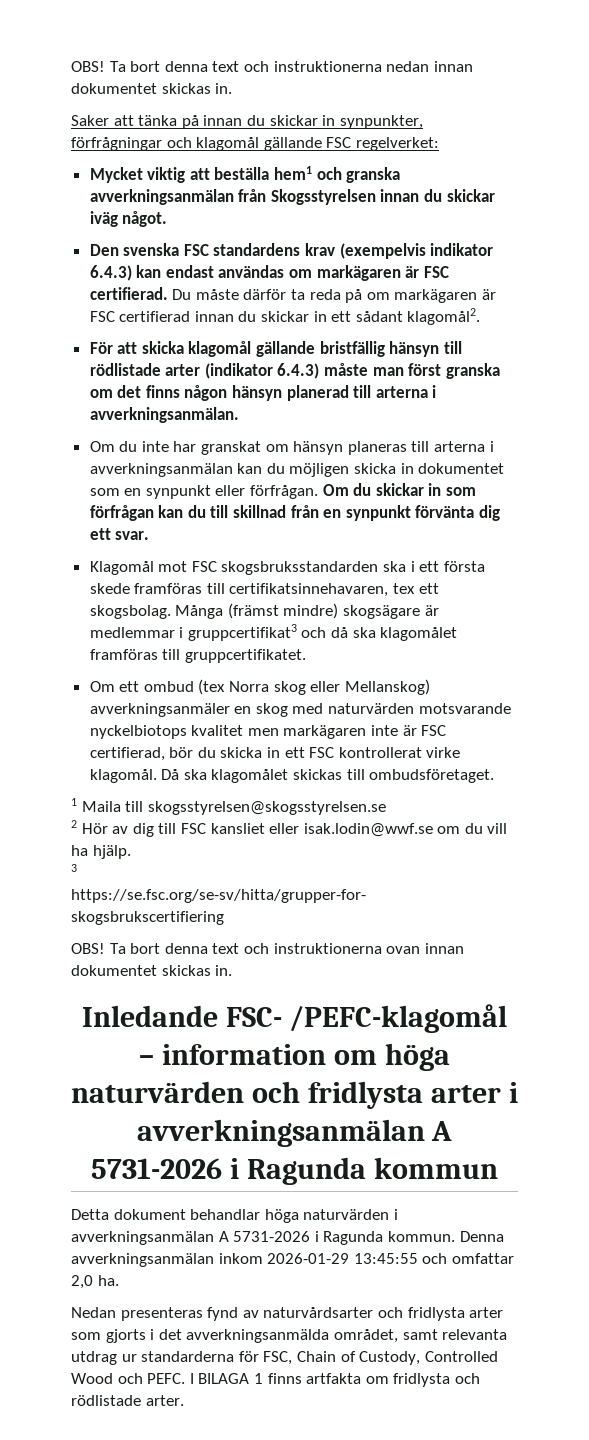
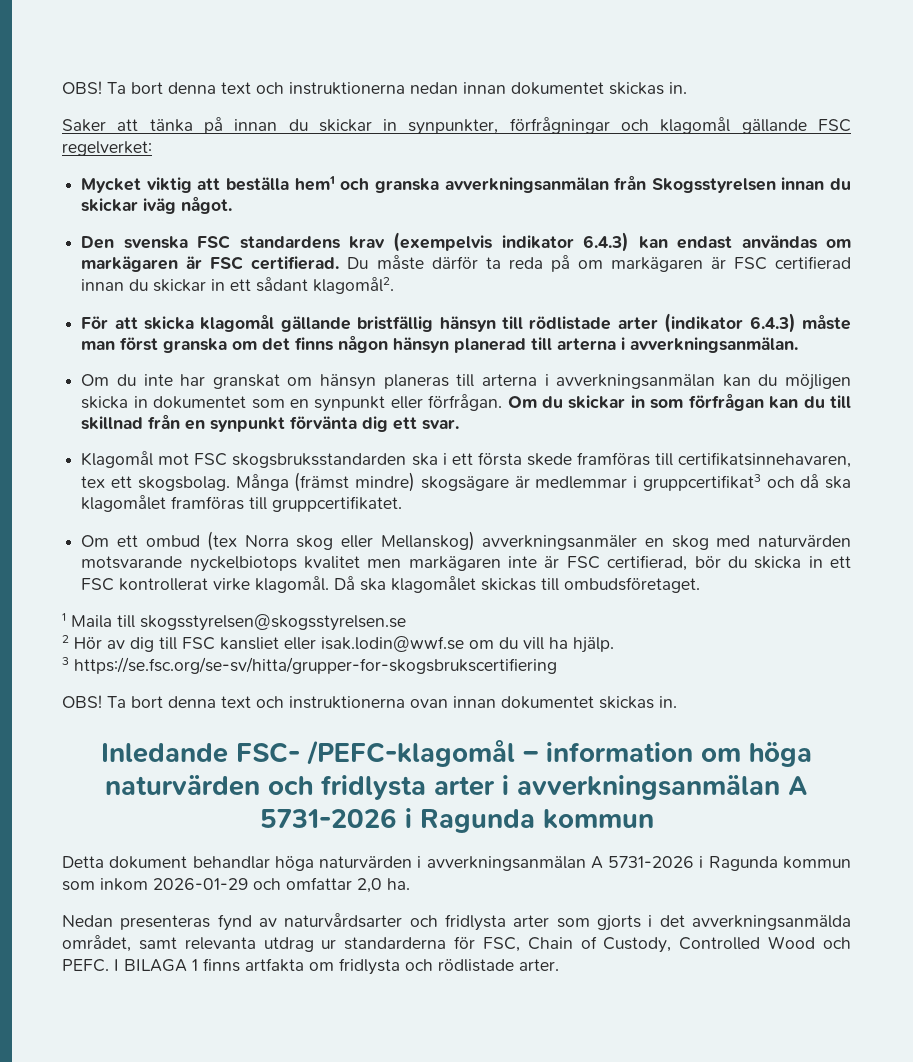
[387,1231,504,1242] [71,1253,214,1267] kommun. Denna avverkningsanmälan -> [782,856,851,869] [62,881,95,891] kommun som
[353,1253,418,1264] 13:45:55 -> (248, 884) none

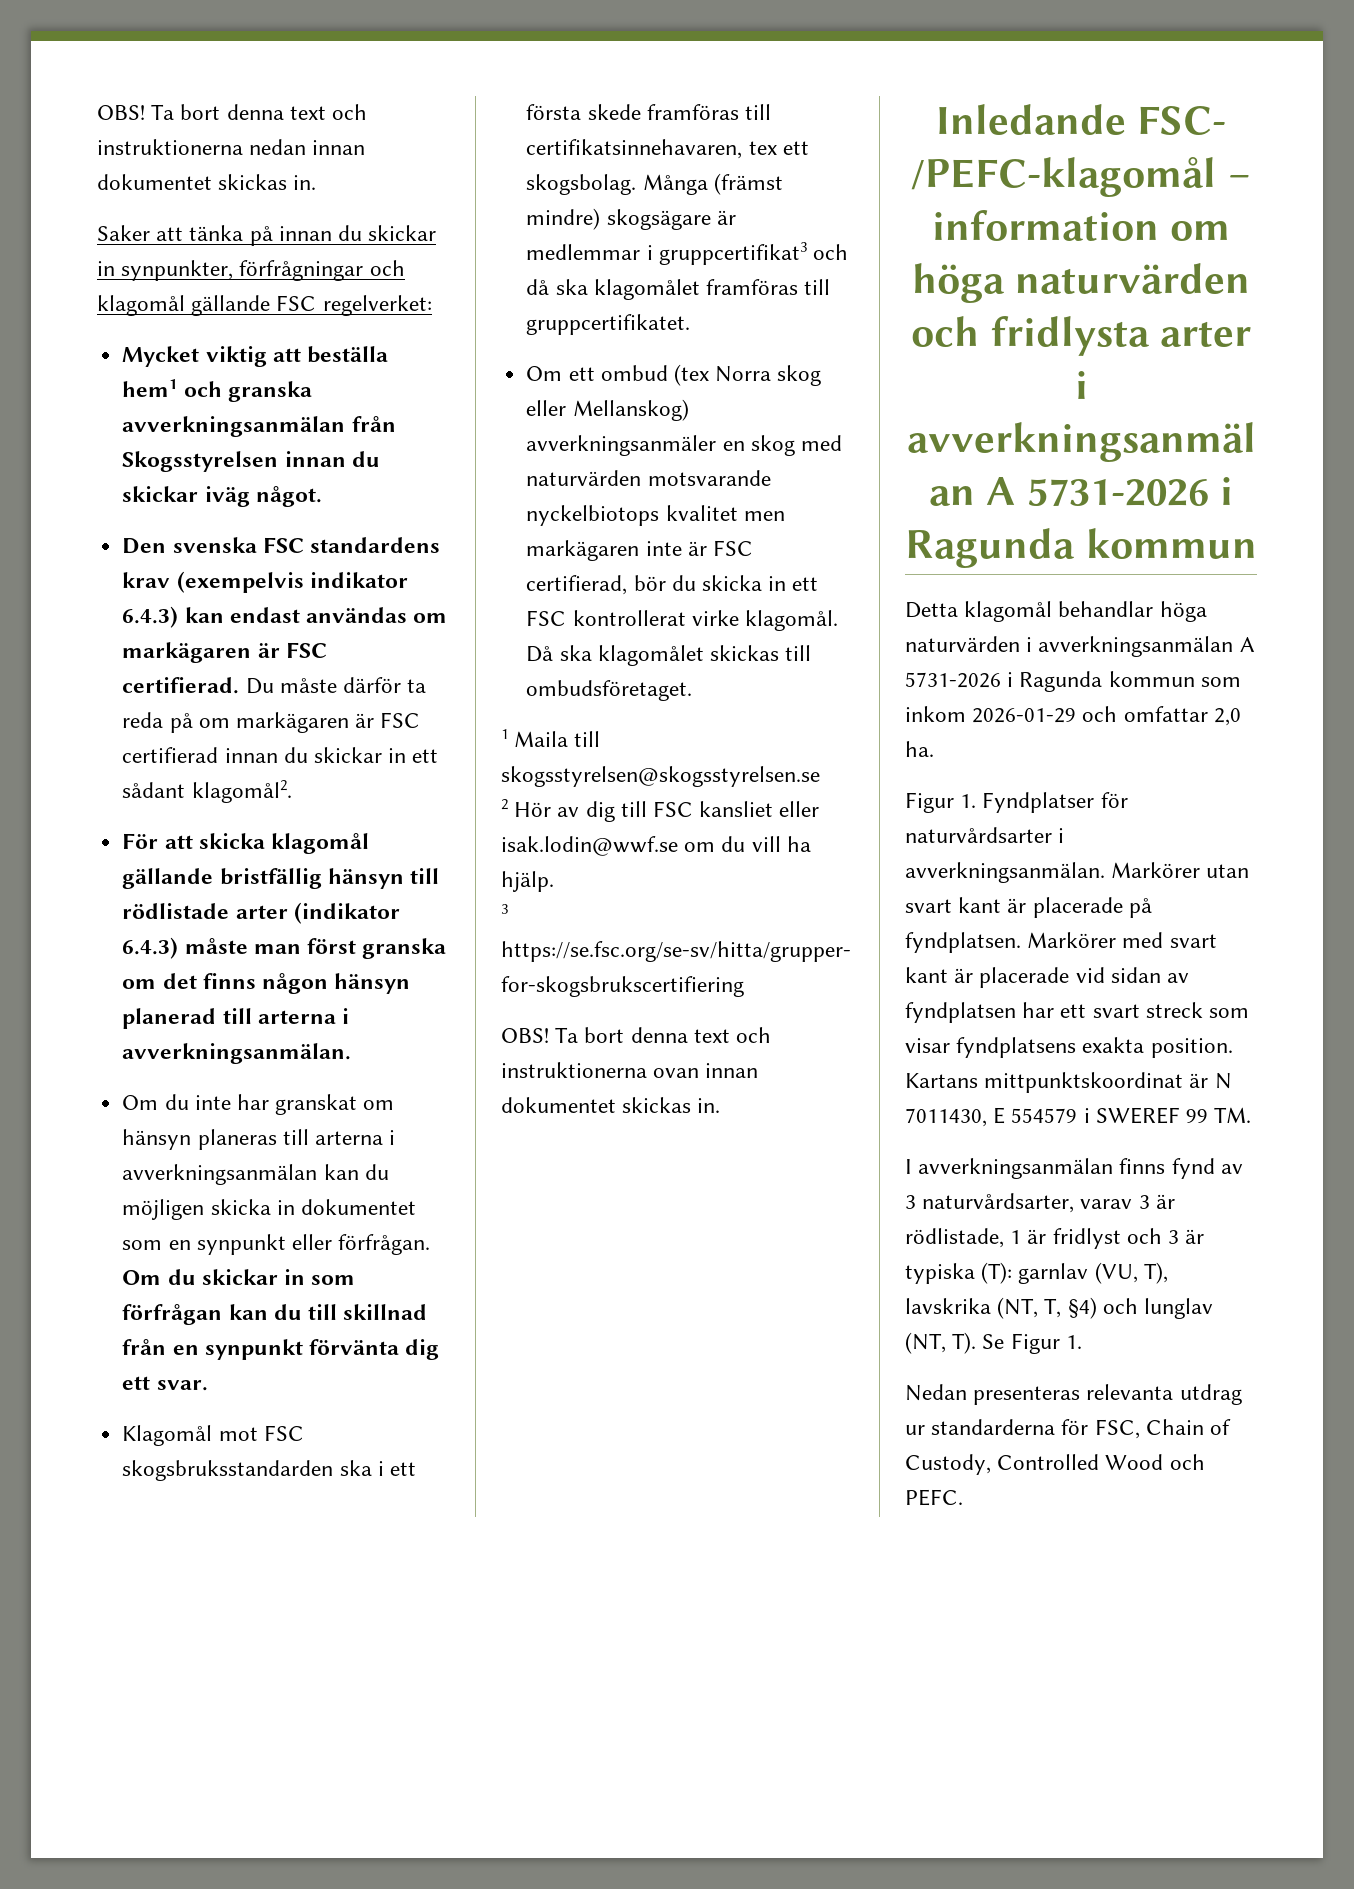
[109,856,188,869] dokument -> [964,601,1053,622] klagomål
[62,913,852,931] [62,935,177,952] Nedan presenteras fynd av naturvårdsarter och fridlysta arter som gjorts i det avverkningsanmälda området, samt -> [905,792,1128,813] [905,827,1065,843] [905,862,1250,883] [905,897,1152,918] [905,932,1217,953] [905,967,1190,988] [905,1002,1250,1023] [905,1037,1233,1058] [905,1072,1232,1093] [905,1107,1252,1127] [905,1158,1243,1179] [905,1193,1175,1213] [905,1228,1205,1249] [905,1262,1168,1284] [905,1297,1214,1319] [905,1332,1082,1354] [905,1384,1081,1405] Figur 1. Fyndplatser för naturvårdsarter i avverkningsanmälan. Markörer utan svart kant är placerade på fyndplatsen. Markörer med svart kant är placerade vid sidan av fyndplatsen har ett svart streck som visar fyndplatsens exakta position. Kartans mittpunktskoordinat är N 7011430, E 554579 i SWEREF 99 TM. // I avverkningsanmälan finns fynd av 3 naturvårdsarter, varav 3 är rödlistade, 1 är fridlyst och 3 är typiska (T): garnlav (VU, T), lavskrika (NT, T, §4) och lunglav (NT, T). Se Figur 1. // Nedan presenteras
[114,958,559,975] I BILAGA 1 finns artfakta om fridlysta och rödlistade arter. -> (963, 1497) none

